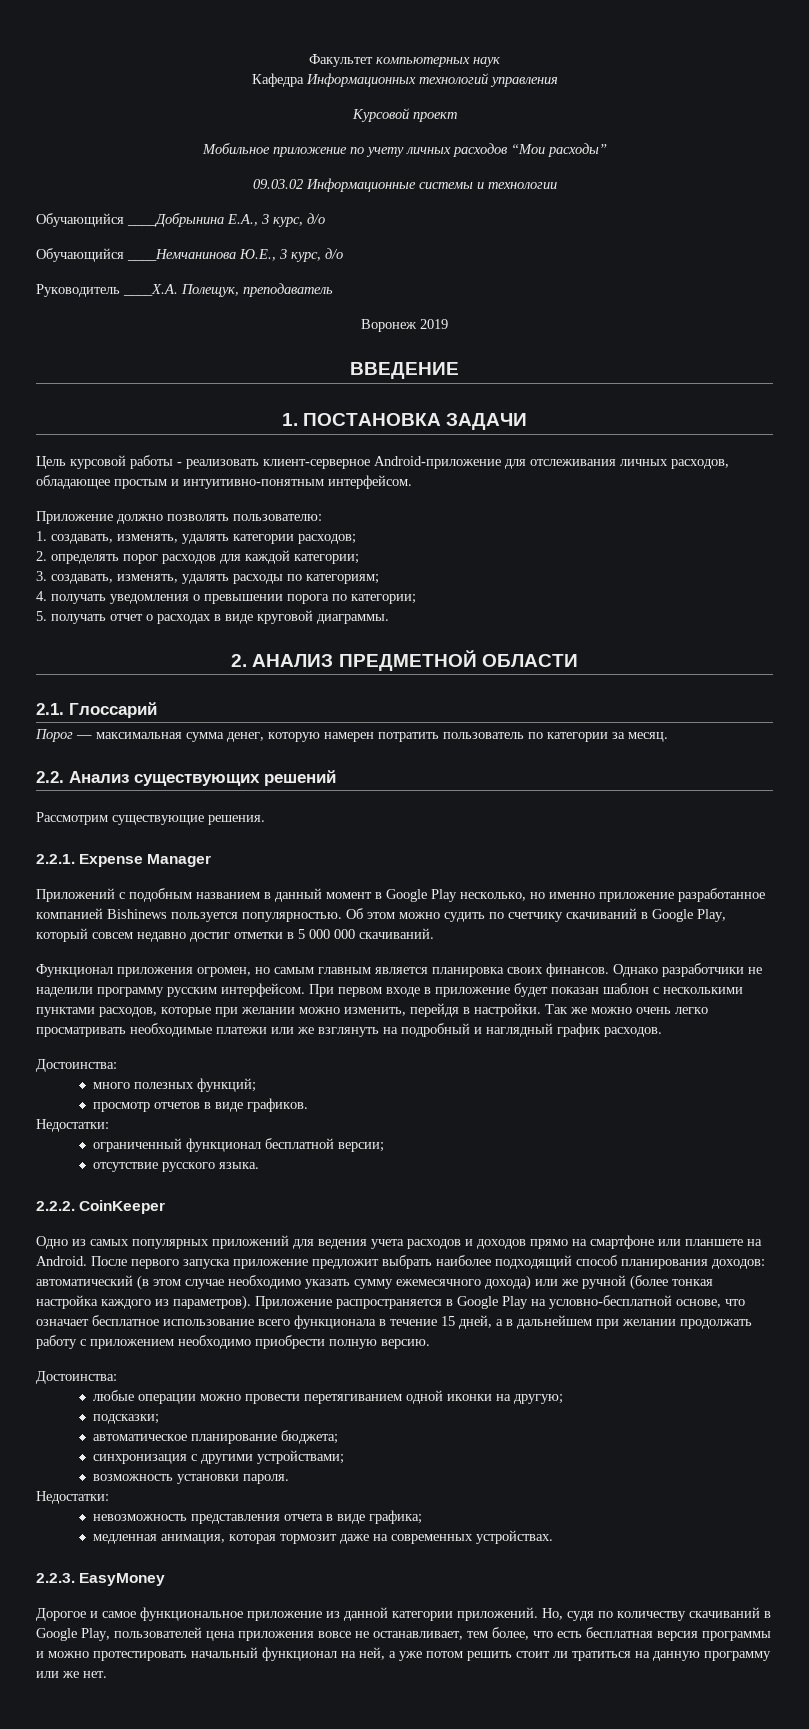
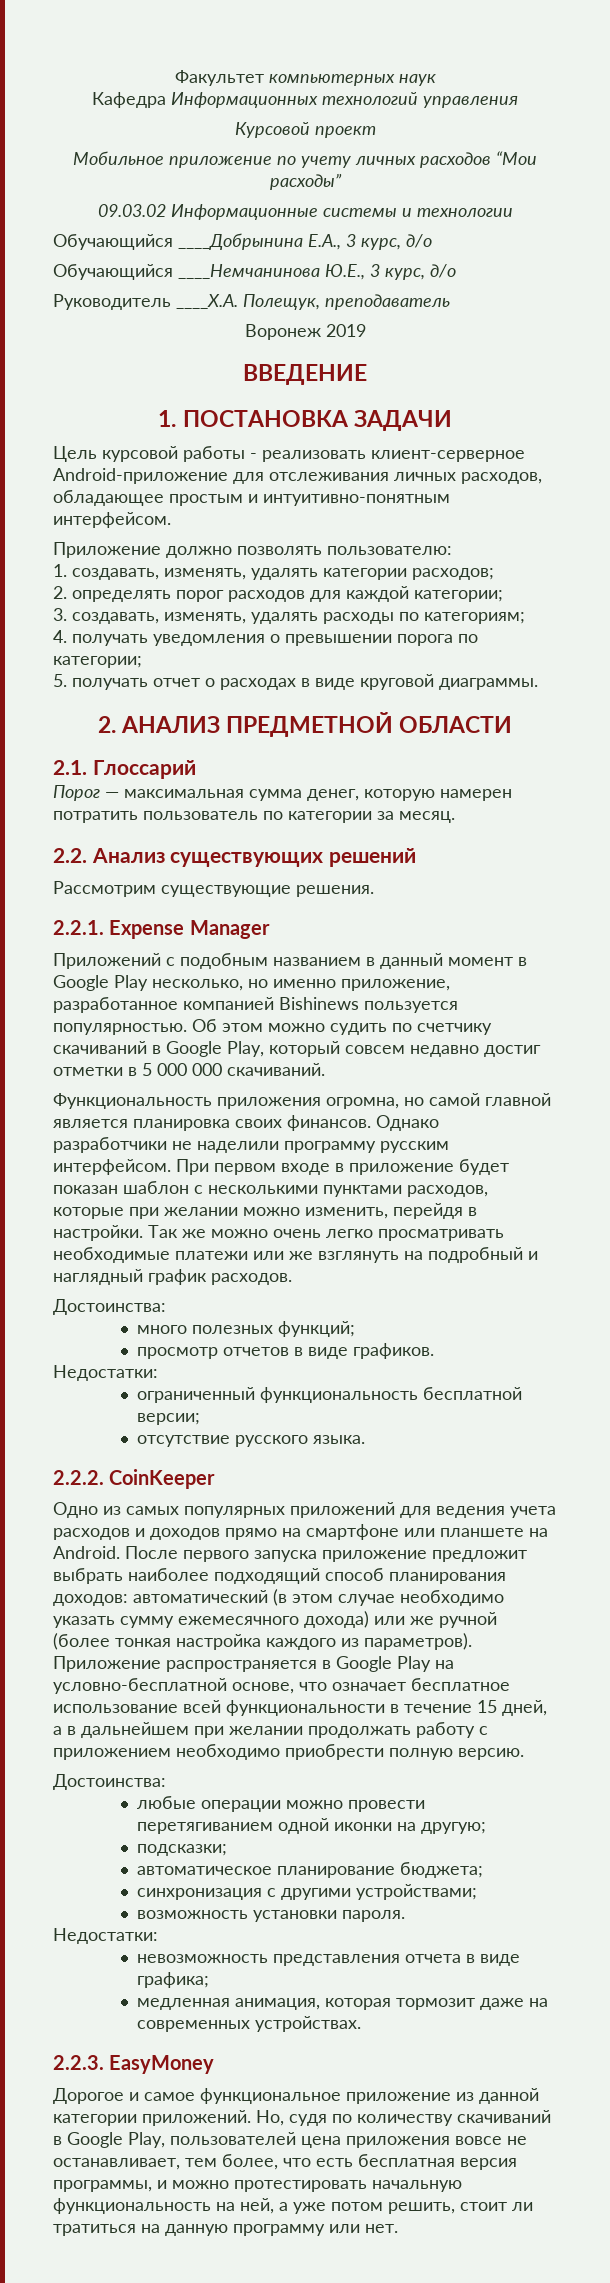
[599,892,674,902] приложение -> [341,979,450,991] приложение,
[36,964,371,977] Функционал приложения огромен, но самым главным -> [53,1093,551,1109] Функциональность приложения огромна, но самой главной
[185,1138,261,1152] функционал -> [260,1387,419,1403] функциональность
[258,1315,376,1329] всего функционала -> [183,1700,385,1716] всей функциональности
[702,1631,771,1641] программы -> [53,2180,152,2192] программы,
[191,1647,337,1661] начальный функционал -> [372,2180,462,2192] [53,2198,211,2214] начальную функциональность
[467,1651,512,1661] решить -> [388,2202,455,2214] решить,
[62,1671,79,1678] же -> (360, 2228) none

